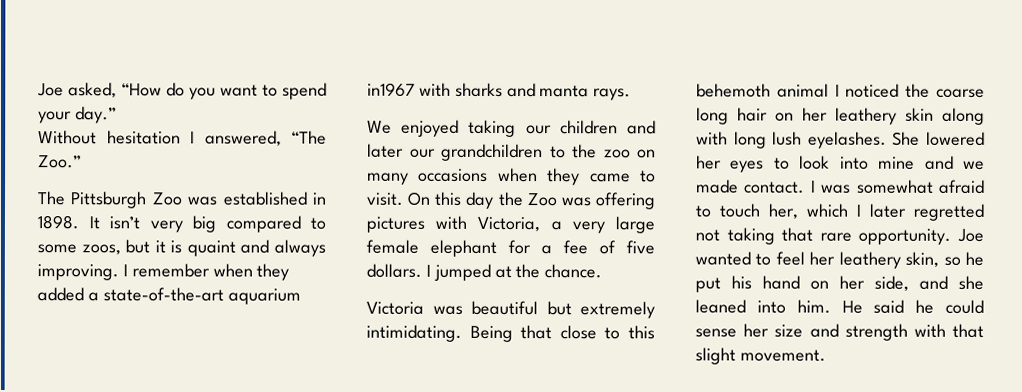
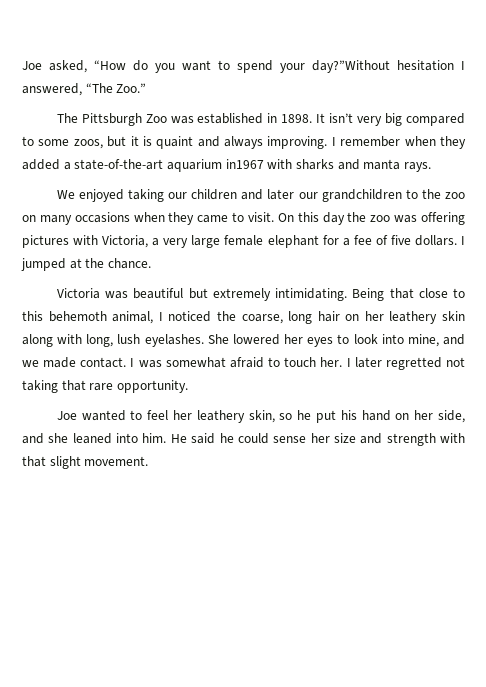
[74,106,117,124] [38,130,97,145] day.” // Without -> [312,60,390,73] day?”Without
[526,193,558,207] Zoo -> [370,215,391,222] zoo
[776,83,829,98] animal -> [112,311,154,324] animal,
[936,88,985,98] coarse -> [241,314,283,324] coarse,
[733,131,767,149] long -> [86,334,114,347] long,
[878,156,916,170] mine -> [407,334,439,347] mine,
[768,203,848,220] her, which -> [320,357,343,367] her.
(952, 236) none -> (188, 386) //

